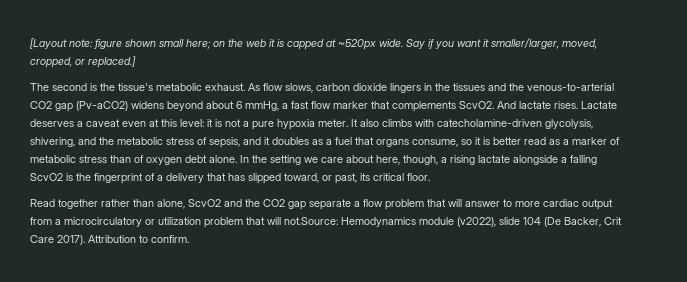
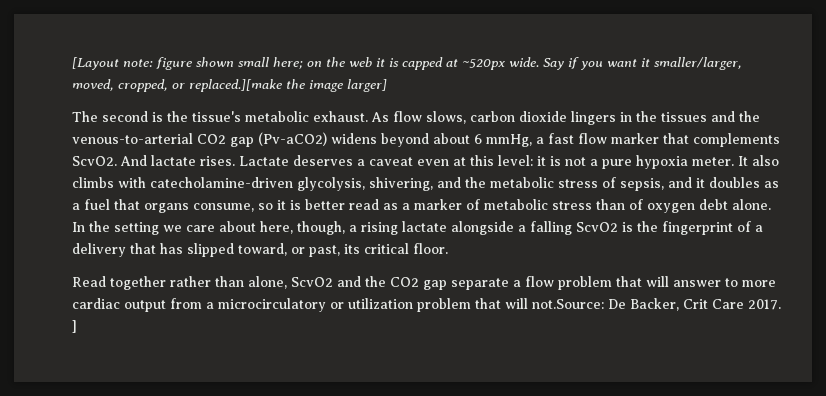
[88,56,136,68] replaced.] -> [189,79,387,92] replaced.][make the image larger]
[341,217,622,227] [30,235,189,245] Hemodynamics module (v2022), slide 104 (De Backer, Crit Care 2017). Attribution to confirm. -> [608,298,781,311] [72,320,77,333] De Backer, Crit Care 2017. ]

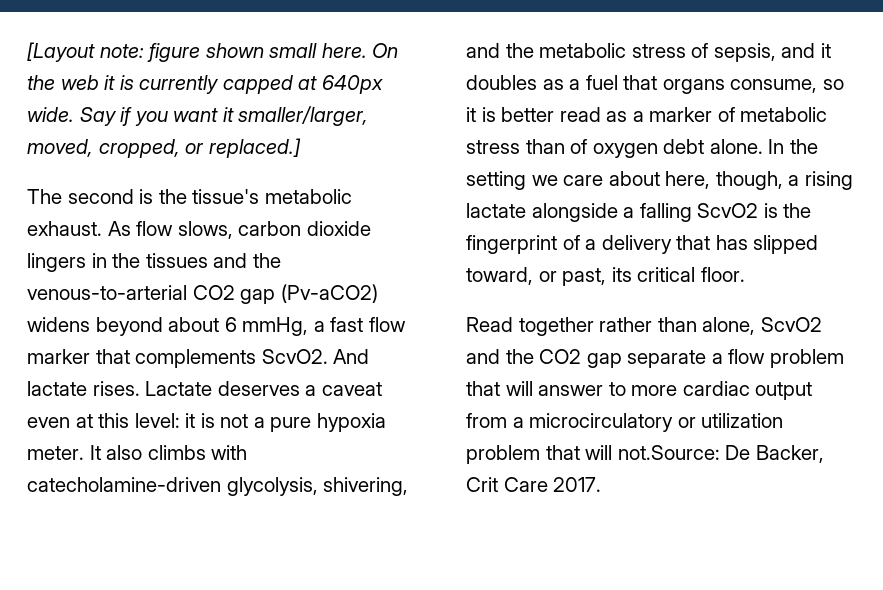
[273,57,322,69] here; on -> [321,43,399,58] here. On
(399, 62) none -> [139,75,220,94] currently
[462,59,505,70] ~520px -> [321,75,383,94] 640px
[189,79,387,92] replaced.][make the image larger] -> [208,138,301,158] replaced.]
[72,320,77,333] ] -> (602, 484) none

